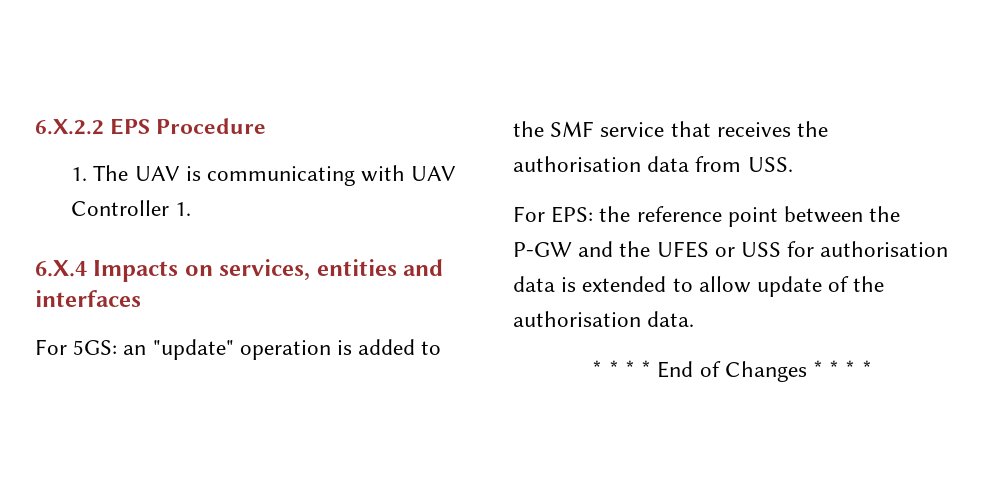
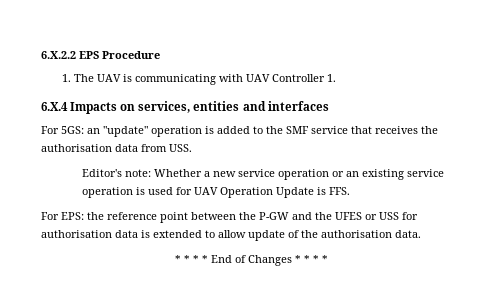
(793, 164) none -> [82,169,445,180] [82,187,351,198] // Editor's note: Whether a new service operation or an existing service operation is used for UAV Operation Update is FFS.

